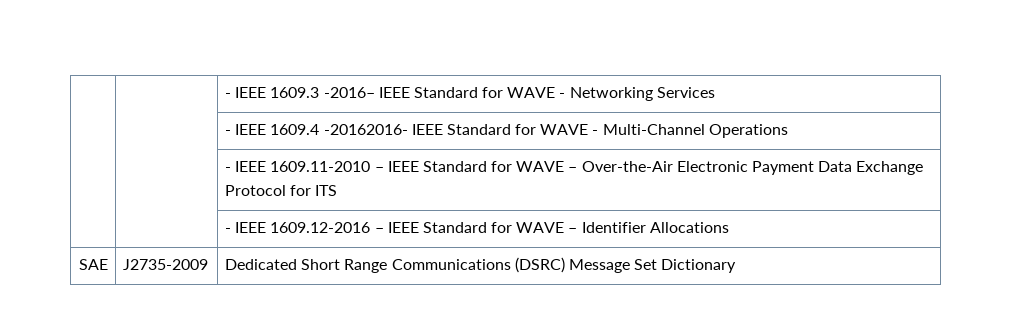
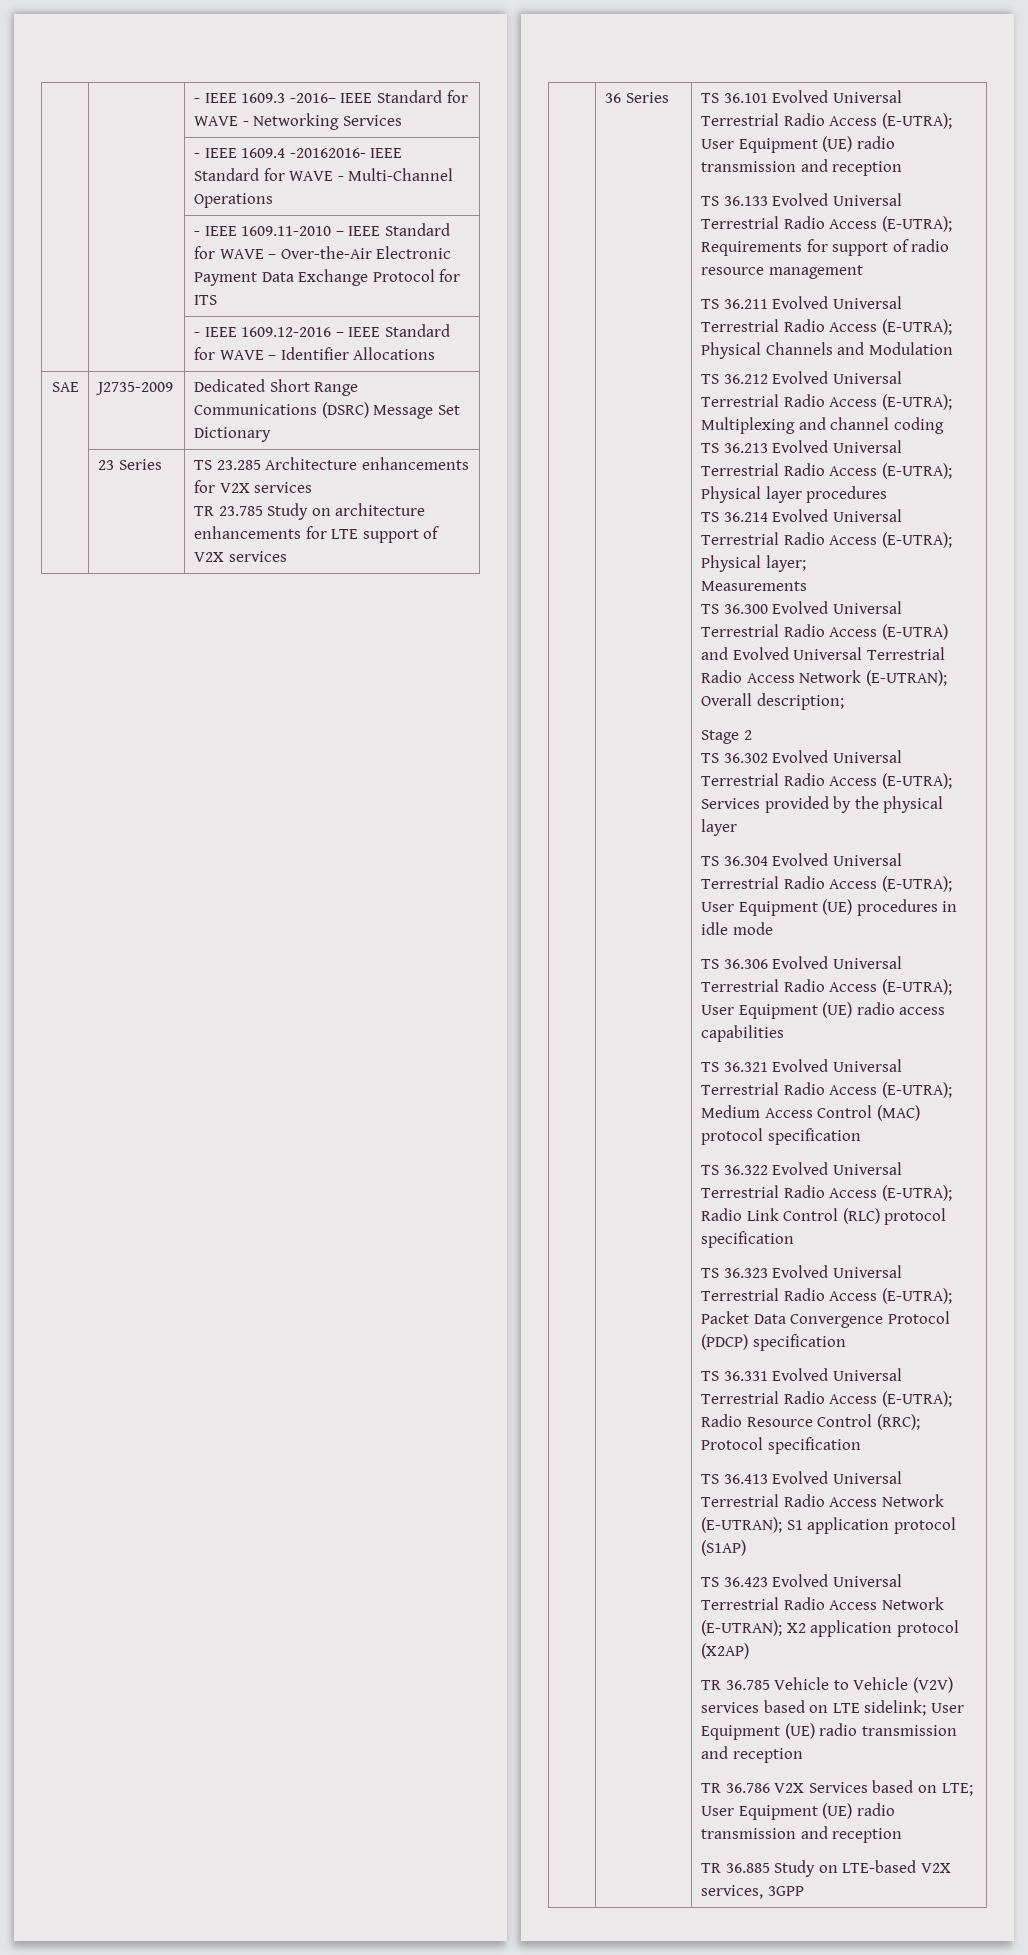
(737, 266) none -> [97,459,162,470] [193,457,469,470] [193,480,313,493] [193,503,426,520] [193,526,440,543] [193,551,287,562] [604,92,669,103] [700,90,902,103] [700,113,952,129] [700,136,895,153] [700,159,903,176] [700,193,902,206] [700,216,952,232] [700,239,950,256] [700,265,863,279] [700,296,902,309] [700,319,952,335] [700,342,953,359] [700,371,902,384] [700,394,952,410] [700,417,944,434] [700,440,902,453] [700,463,952,479] [700,486,888,503] [700,509,902,522] [700,532,952,548] [700,555,806,572] [700,581,807,591] [700,601,902,614] [700,624,948,640] [700,647,945,660] [700,670,947,686] [700,693,844,710] [700,730,752,744] [700,750,902,763] [700,773,952,789] [700,796,944,813] [700,819,737,836] [700,853,902,866] [700,876,952,892] [700,899,958,916] [700,922,773,935] [700,956,902,969] [700,979,952,995] [700,1002,946,1019] [700,1025,784,1042] [700,1059,902,1072] [700,1082,952,1098] [700,1105,920,1121] [700,1128,861,1145] [700,1162,902,1175] [700,1185,952,1201] [700,1208,947,1225] [700,1231,794,1248] [700,1265,902,1278] [700,1288,952,1304] [700,1311,950,1328] [700,1334,846,1351] [700,1368,902,1381] [700,1391,952,1407] [700,1414,920,1430] [700,1437,861,1454] [700,1471,902,1484] [700,1494,944,1507] [700,1517,956,1534] [700,1540,746,1556] [700,1574,902,1587] [700,1597,944,1610] [700,1620,959,1637] [700,1643,749,1659] [700,1677,953,1693] [700,1700,964,1716] [700,1723,957,1740] [700,1746,803,1763] [700,1780,973,1796] [700,1803,895,1820] [700,1826,903,1843] [700,1860,951,1877] [700,1885,804,1899] // | 23 Series | TS 23.285 Architecture enhancements for V2X services // TR 23.785 Study on architecture enhancements for LTE support of V2X services // | 36 Series | TS 36.101 Evolved Universal Terrestrial Radio Access (E-UTRA); User Equipment (UE) radio transmission and reception // TS 36.133 Evolved Universal Terrestrial Radio Access (E-UTRA); Requirements for support of radio resource management // TS 36.211 Evolved Universal Terrestrial Radio Access (E-UTRA); Physical Channels and Modulation // TS 36.212 Evolved Universal Terrestrial Radio Access (E-UTRA); Multiplexing and channel coding // TS 36.213 Evolved Universal Terrestrial Radio Access (E-UTRA); Physical layer procedures // TS 36.214 Evolved Universal Terrestrial Radio Access (E-UTRA); Physical layer; // Measurements // TS 36.300 Evolved Universal Terrestrial Radio Access (E-UTRA) and Evolved Universal Terrestrial Radio Access Network (E-UTRAN); Overall description; // Stage 2 // TS 36.302 Evolved Universal Terrestrial Radio Access (E-UTRA); Services provided by the physical layer // TS 36.304 Evolved Universal Terrestrial Radio Access (E-UTRA); User Equipment (UE) procedures in idle mode // TS 36.306 Evolved Universal Terrestrial Radio Access (E-UTRA); User Equipment (UE) radio access capabilities // TS 36.321 Evolved Universal Terrestrial Radio Access (E-UTRA); Medium Access Control (MAC) protocol specification // TS 36.322 Evolved Universal Terrestrial Radio Access (E-UTRA); Radio Link Control (RLC) protocol specification // TS 36.323 Evolved Universal Terrestrial Radio Access (E-UTRA); Packet Data Convergence Protocol (PDCP) specification // TS 36.331 Evolved Universal Terrestrial Radio Access (E-UTRA); Radio Resource Control (RRC); Protocol specification // TS 36.413 Evolved Universal Terrestrial Radio Access Network (E-UTRAN); S1 application protocol (S1AP) // TS 36.423 Evolved Universal Terrestrial Radio Access Network (E-UTRAN); X2 application protocol (X2AP) // TR 36.785 Vehicle to Vehicle (V2V) services based on LTE sidelink; User Equipment (UE) radio transmission and reception // TR 36.786 V2X Services based on LTE; User Equipment (UE) radio transmission and reception // TR 36.885 Study on LTE-based V2X services, 3GPP

